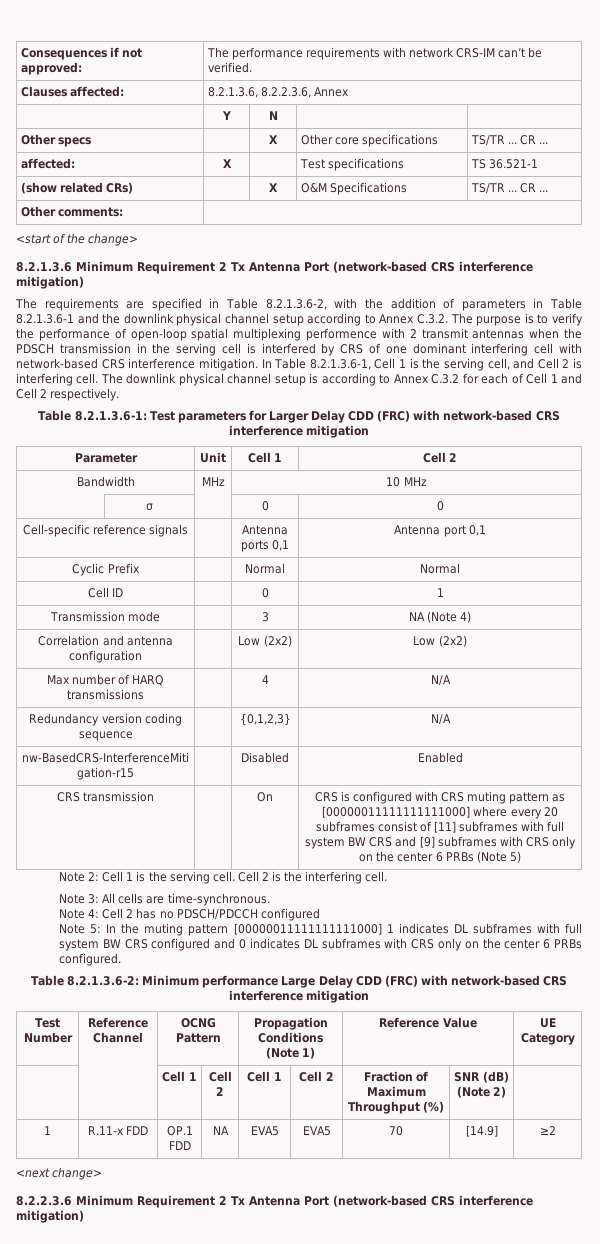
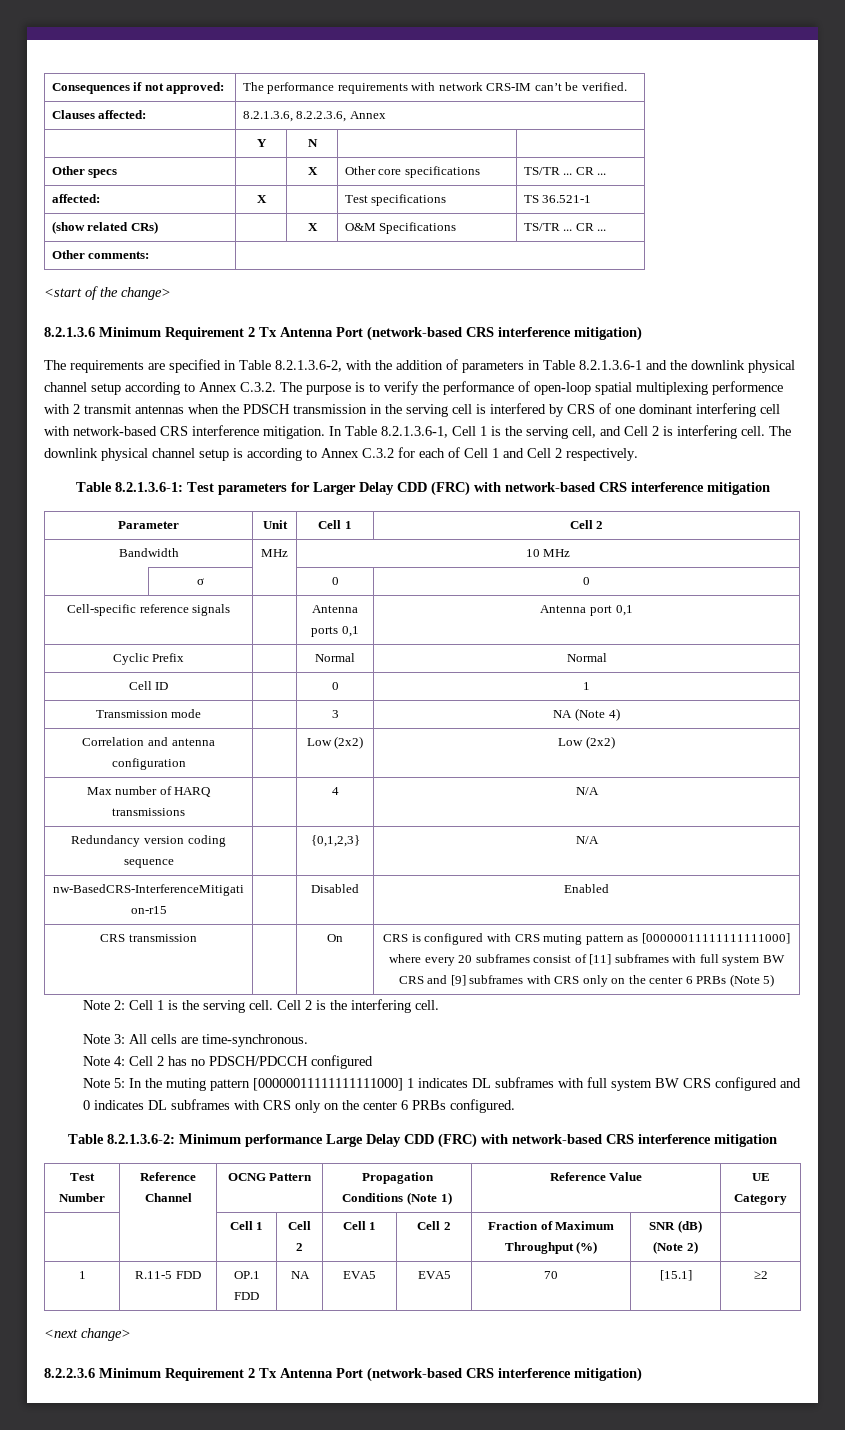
[87,1126,124,1135] R.11-x -> [135,1271,173,1279] R.11-5
[465,1125,498,1137] [14.9] -> [659,1270,692,1281] [15.1]

